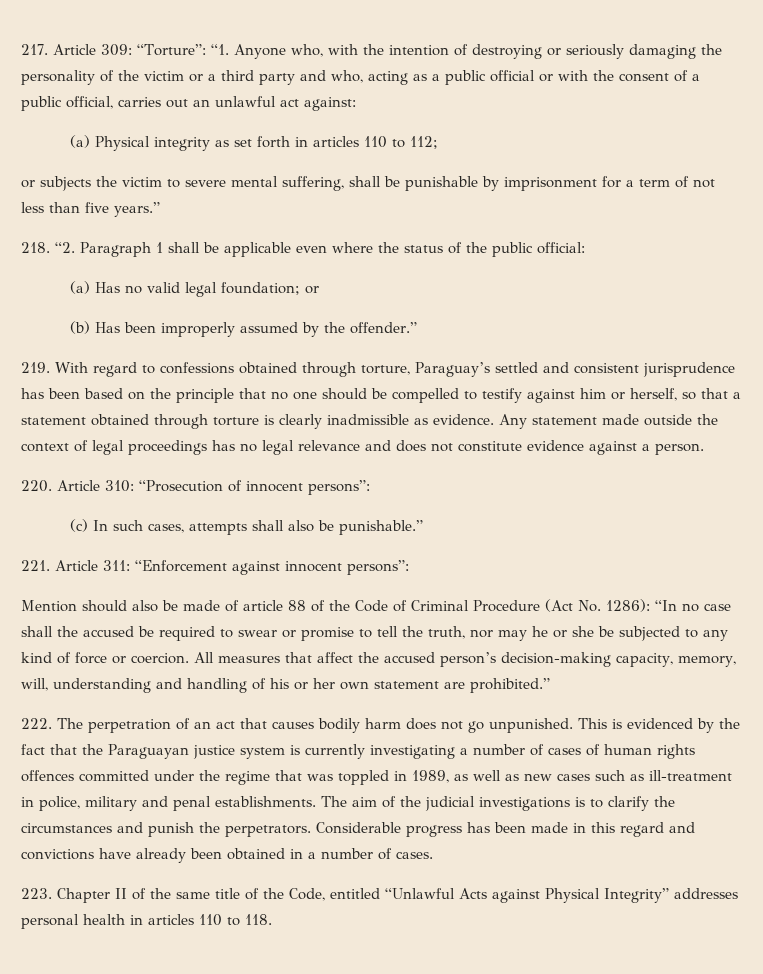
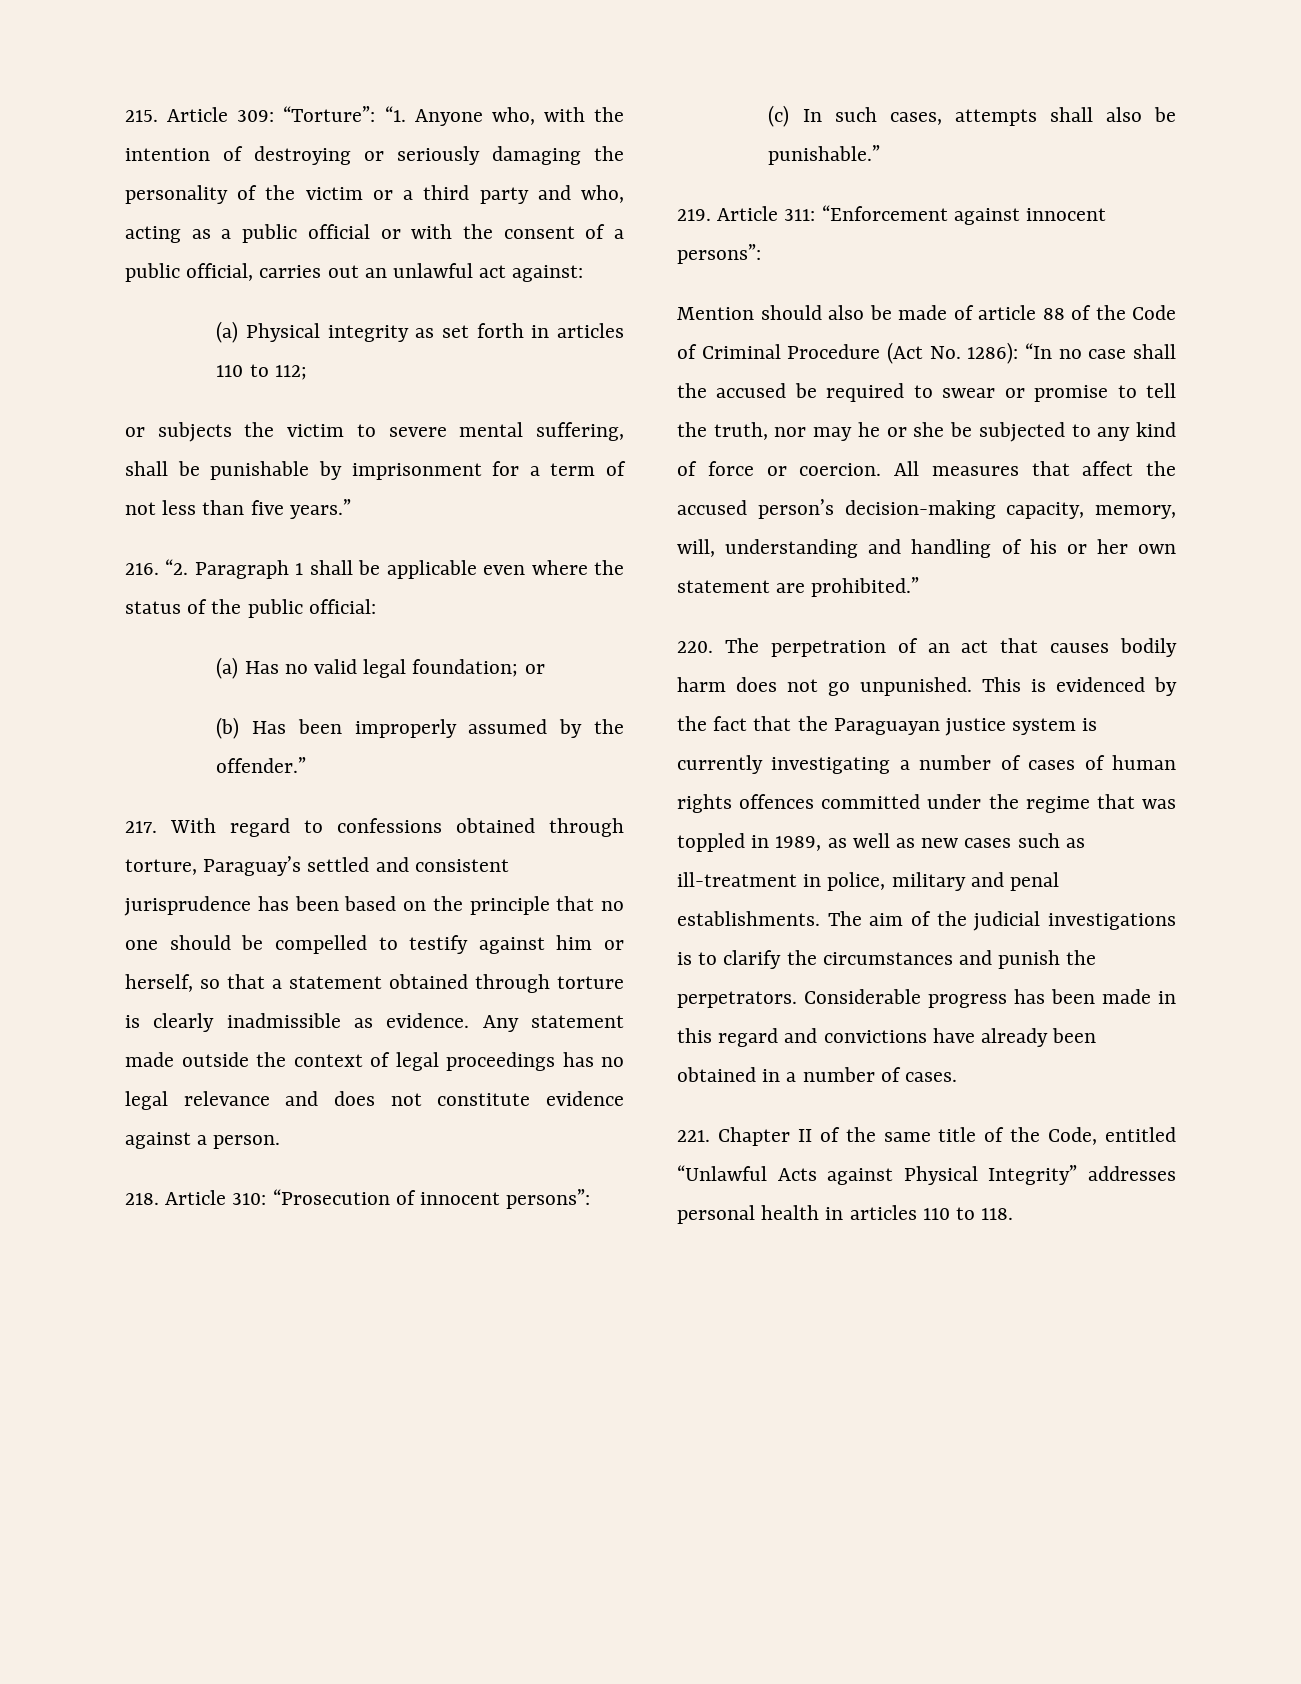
[21,44,48,55] 217. -> [125,110,158,122] 215.
[21,242,50,253] 218. -> [125,563,159,575] 216.
[21,362,50,373] 219. -> [125,821,157,833] 217.
[21,480,52,492] 220. -> [125,1193,159,1205] 218.
[21,560,50,571] 221. -> [677,209,711,221] 219.
[21,718,52,729] 222. -> [677,641,713,653] 220.
[21,888,52,899] 223. -> [677,1130,710,1142] 221.

